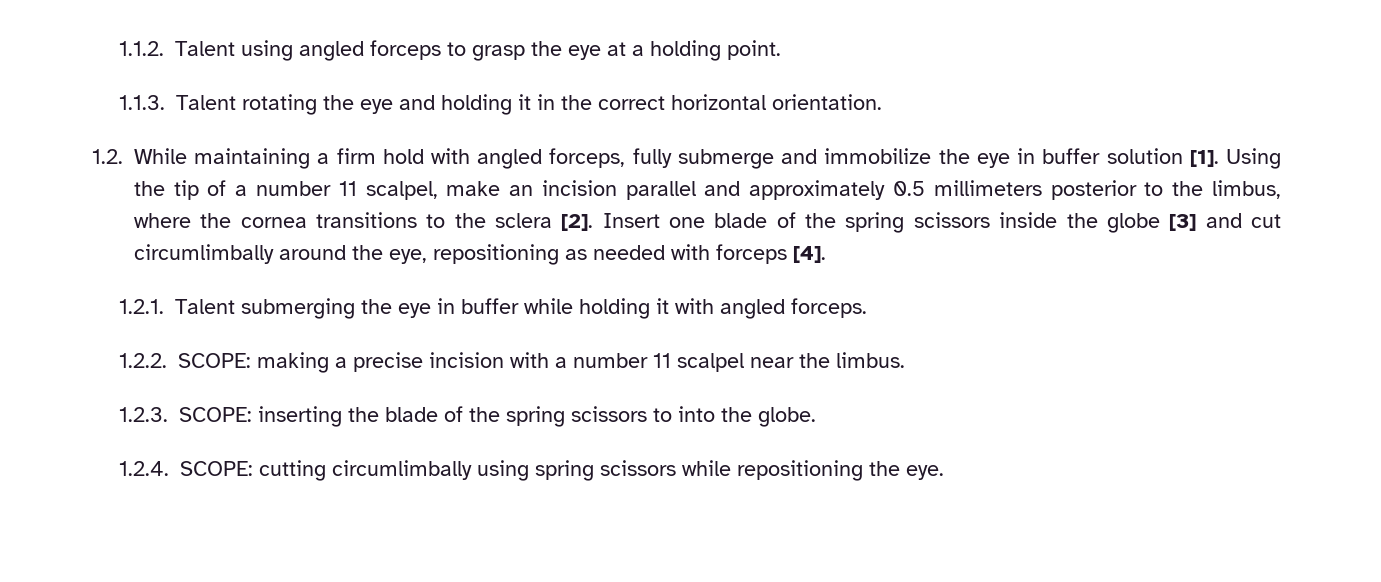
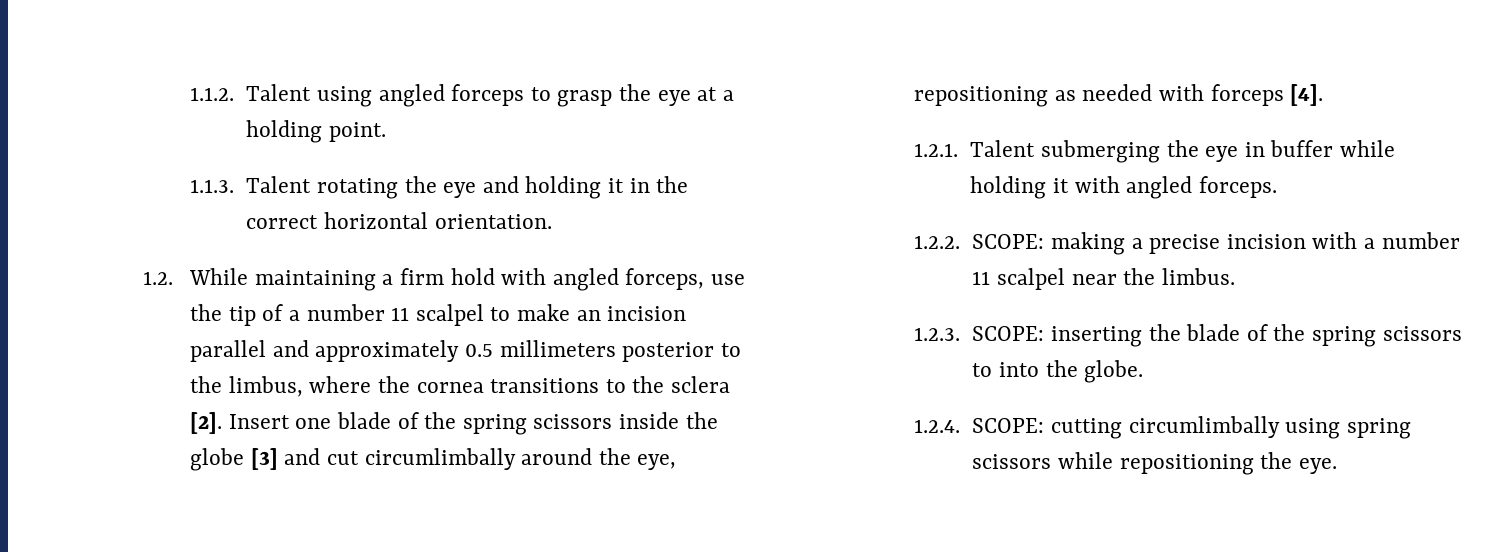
[632,148,1281,169] fully submerge and immobilize the eye in buffer solution [1]. Using -> [710,274,745,285] use
[365,181,438,200] scalpel, -> [415,304,511,326] scalpel to

